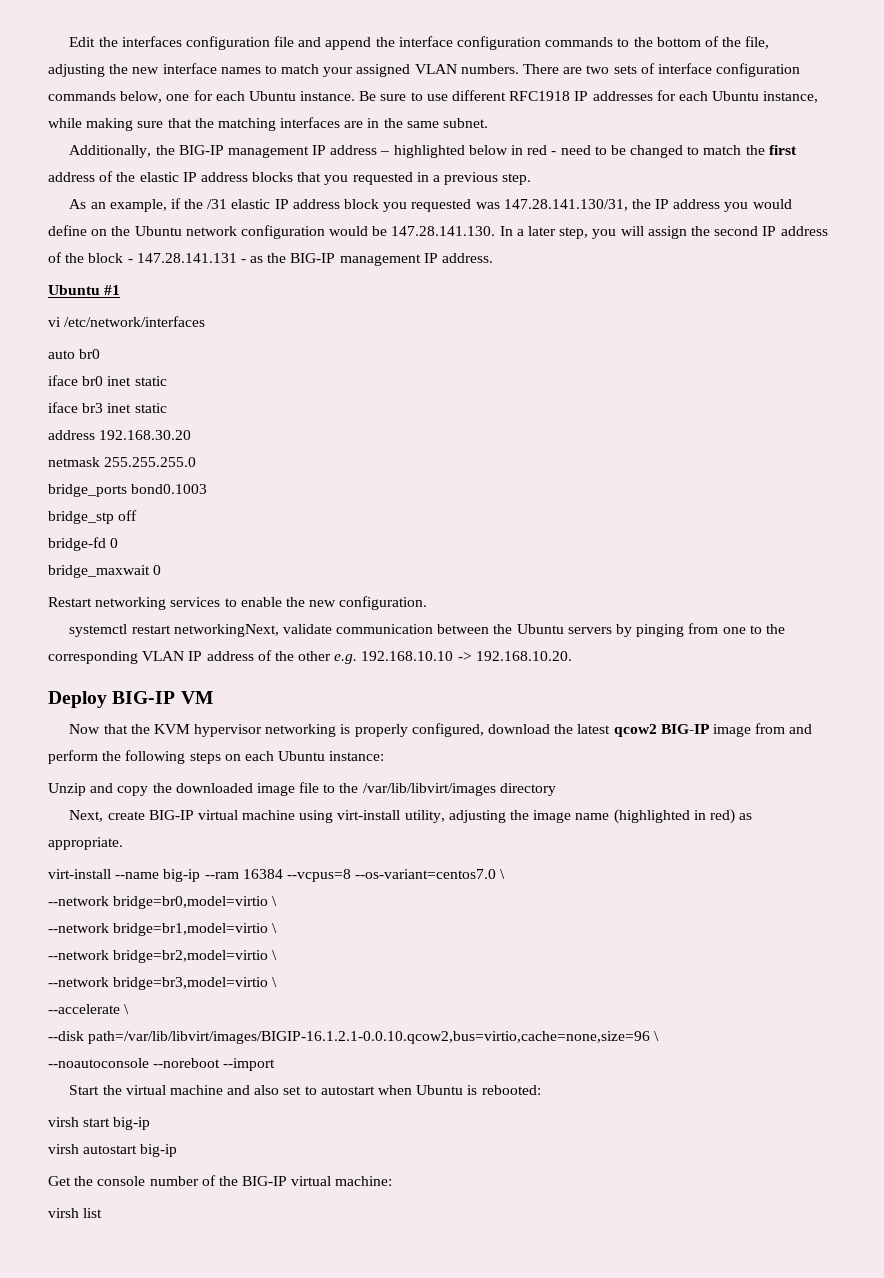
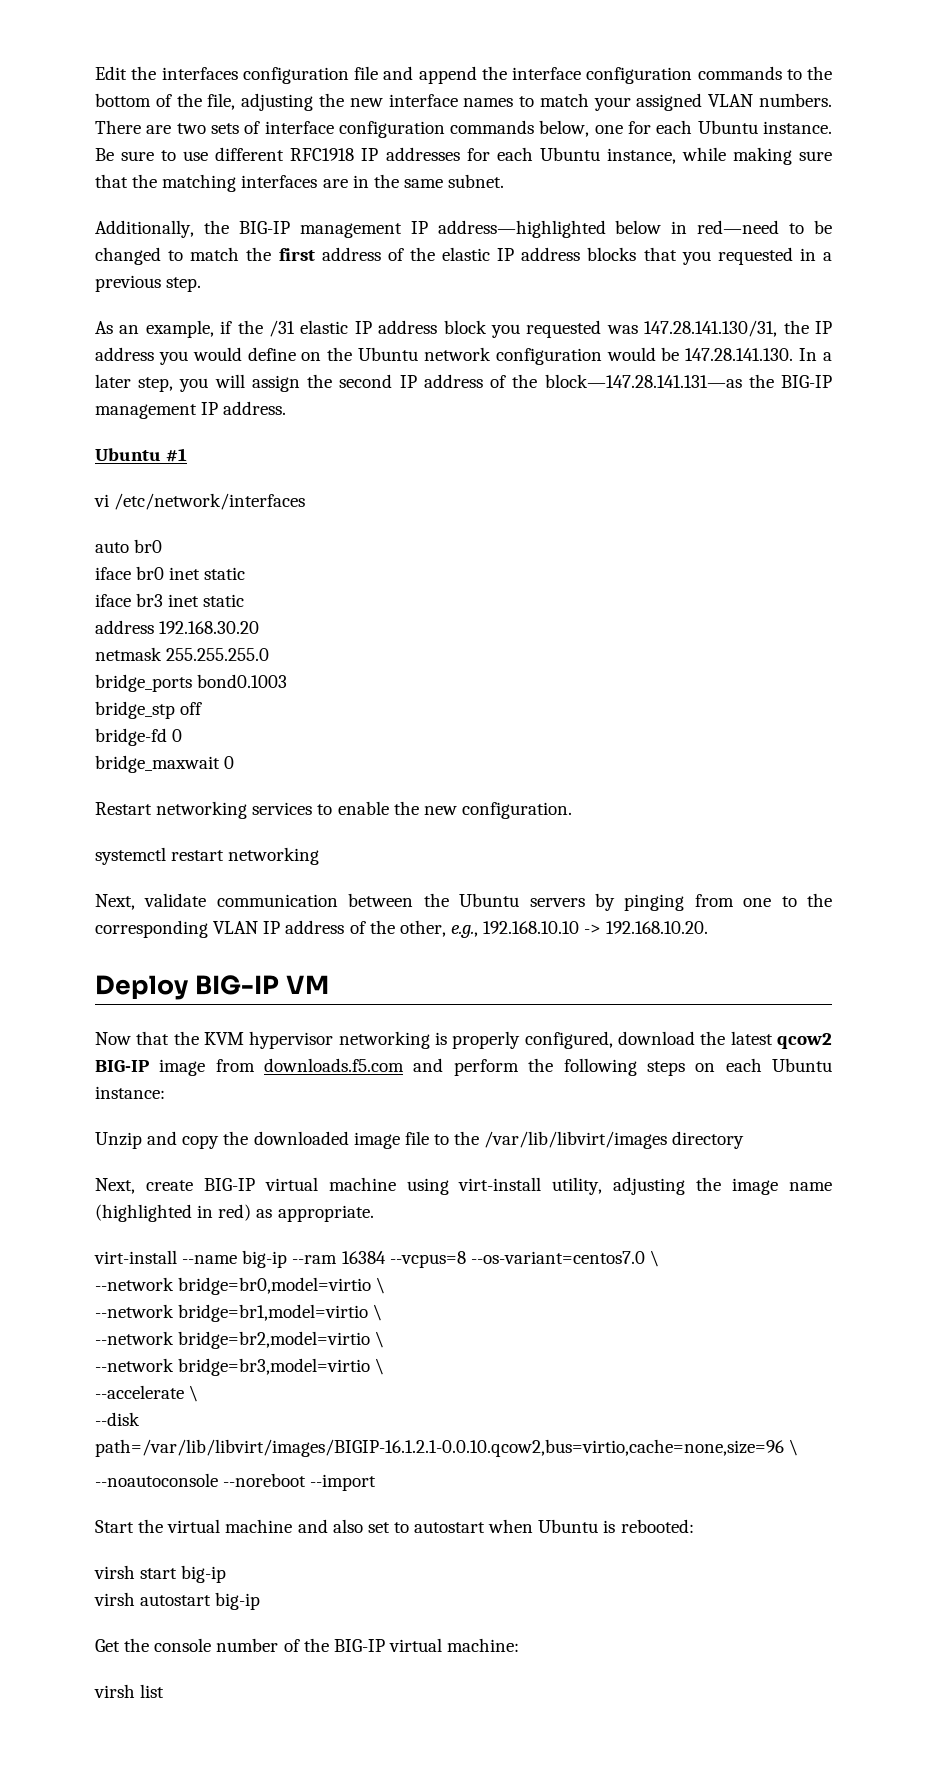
[330,145,591,158] address – highlighted below in red - need -> [437,220,780,238] address—highlighted below in red—need
[88,253,264,263] block - 147.28.141.131 - as -> [544,374,742,388] block—147.28.141.131—as
[173,624,279,637] networkingNext, -> [228,847,320,865] [95,894,135,910] networking // Next,
[298,651,358,664] other e.g. -> [399,920,478,938] other, e.g.,
(786, 728) none -> [264,1058,405,1072] downloads.f5.com

